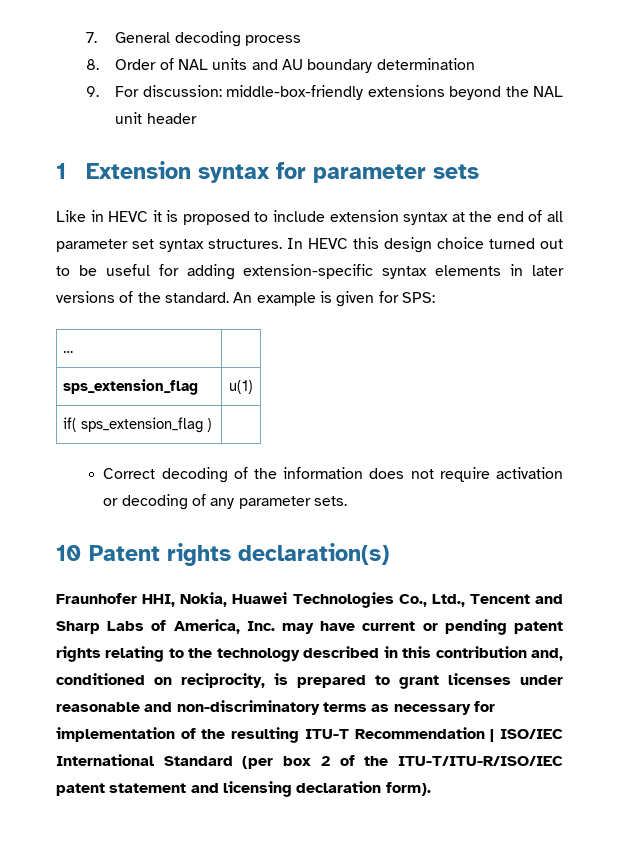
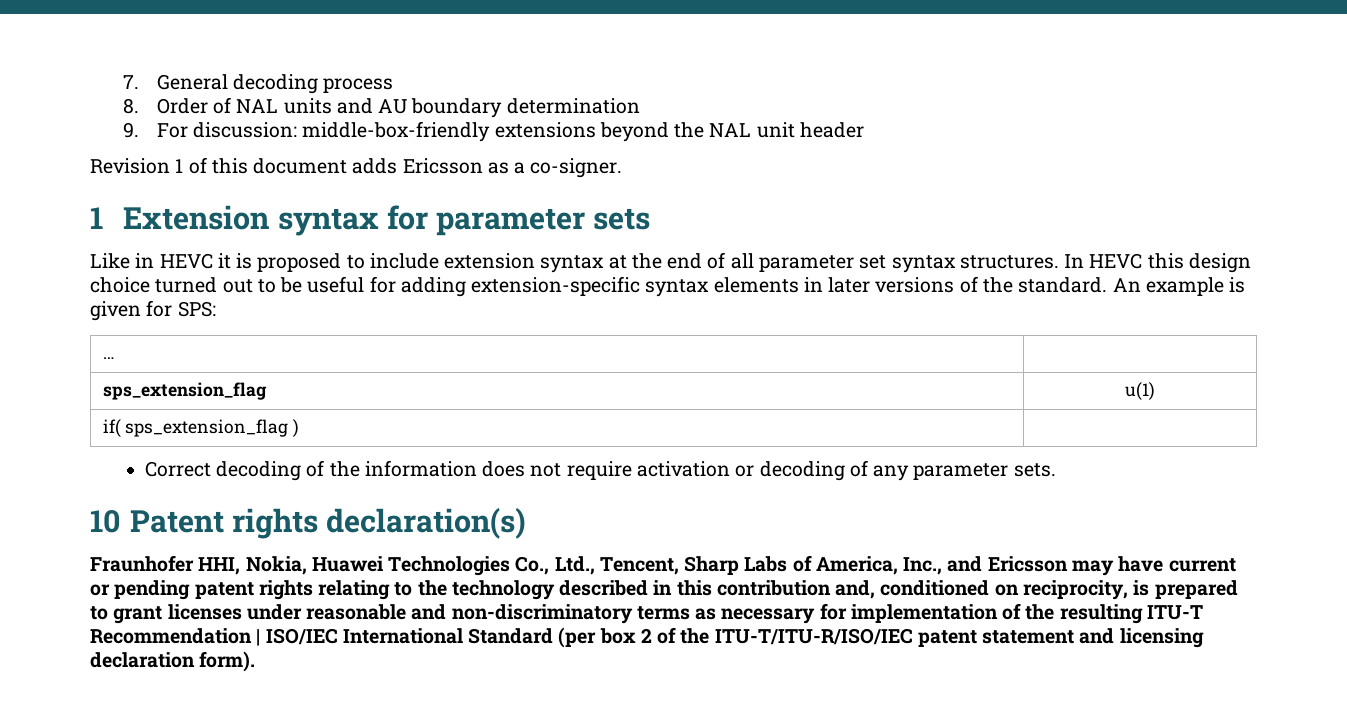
(197, 118) none -> [90,157,623,178] // Revision 1 of this document adds Ericsson as a co-signer.
[469,594,563,604] Tencent and -> [599,557,679,575] Tencent,
[246,621,275,631] Inc. -> [903,556,1068,575] Inc., and Ericsson

